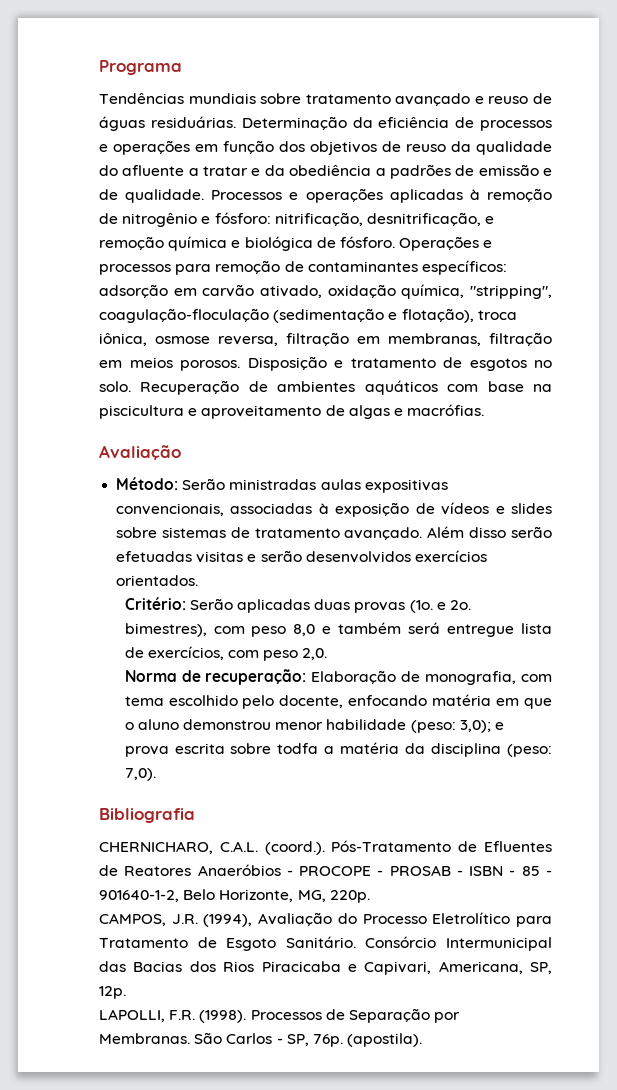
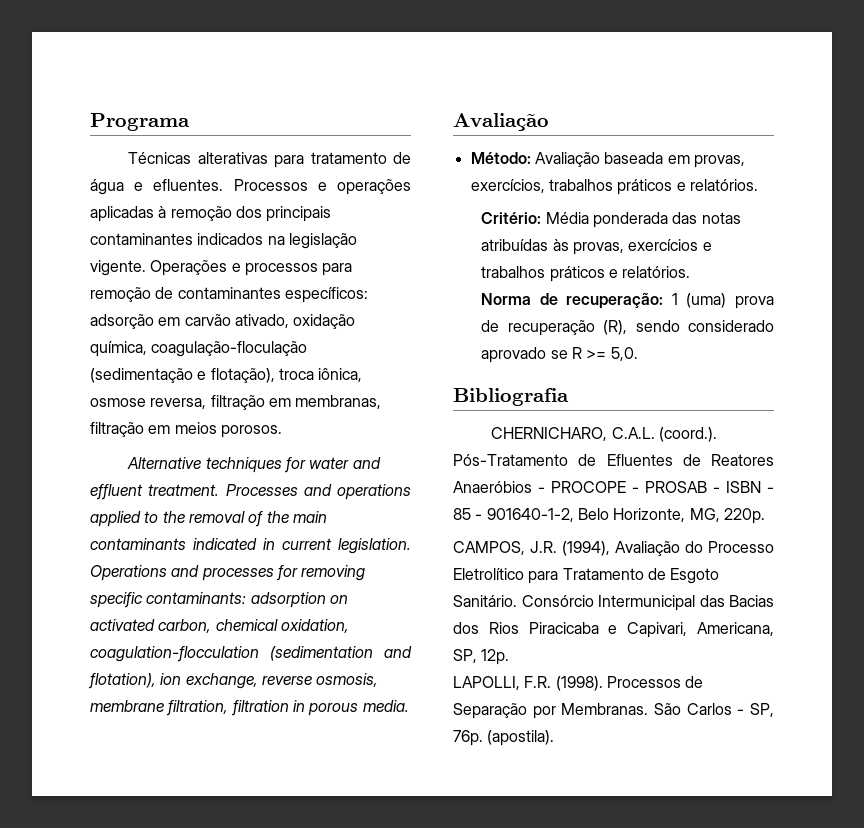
[99,93,552,106] [99,116,552,131] [99,140,552,155] [99,164,552,179] [99,189,205,203] Tendências mundiais sobre tratamento avançado e reuso de águas residuárias. Determinação da eficiência de processos e operações em função dos objetivos de reuso da qualidade do afluente a tratar e da obediência a padrões de emissão e de qualidade. -> [128,152,411,168] [90,179,224,195] Técnicas alterativas para tratamento de água e efluentes.
[99,212,495,227] [99,236,395,251] de nitrogênio e fósforo: nitrificação, desnitrificação, e remoção química e biológica de fósforo. -> [235,206,332,222] [90,233,357,249] [90,260,146,276] dos principais contaminantes indicados na legislação vigente.
[470,285,552,299] "stripping", -> (147, 349) none
[247,356,552,371] [99,380,552,395] [99,404,485,419] [99,445,181,460] [116,477,448,493] [116,502,552,517] [116,526,552,540] [116,550,487,563] [116,575,199,586] [124,597,471,613] [124,622,552,637] [124,646,328,661] [124,669,552,685] [124,694,552,709] [124,719,504,733] [124,742,552,757] [124,768,156,781] Disposição e tratamento de esgotos no solo. Recuperação de ambientes aquáticos com base na piscicultura e aproveitamento de algas e macrófias. // Avaliação // Método: Serão ministradas aulas expositivas convencionais, associadas à exposição de vídeos e slides sobre sistemas de tratamento avançado. Além disso serão efetuadas visitas e serão desenvolvidos exercícios orientados. // Critério: Serão aplicadas duas provas (1o. e 2o. bimestres), com peso 8,0 e também será entregue lista de exercícios, com peso 2,0. // Norma de recuperação: Elaboração de monografia, com tema escolhido pelo docente, enfocando matéria em que o aluno demonstrou menor habilidade (peso: 3,0); e prova escrita sobre todfa a matéria da disciplina (peso: 7,0). -> [127,457,381,473] [90,484,411,500] [90,511,327,527] [90,538,411,554] [90,565,366,581] [90,592,348,608] [90,619,349,633] [90,646,412,662] [88,673,379,689] [90,700,409,716] [453,113,549,131] [470,152,745,168] [470,179,758,195] [481,212,741,228] [481,239,712,255] [481,266,691,282] [481,292,774,309] [481,320,774,336] [481,347,638,363] // Alternative techniques for water and effluent treatment. Processes and operations applied to the removal of the main contaminants indicated in current legislation. Operations and processes for removing specific contaminants: adsorption on activated carbon, chemical oxidation, coagulation-flocculation (sedimentation and flotation), ion exchange, reverse osmosis, membrane filtration, filtration in porous media. // Avaliação // Método: Avaliação baseada em provas, exercícios, trabalhos práticos e relatórios. // Critério: Média ponderada das notas atribuídas às provas, exercícios e trabalhos práticos e relatórios. // Norma de recuperação: 1 (uma) prova de recuperação (R), sendo considerado aprovado se R >= 5,0.

